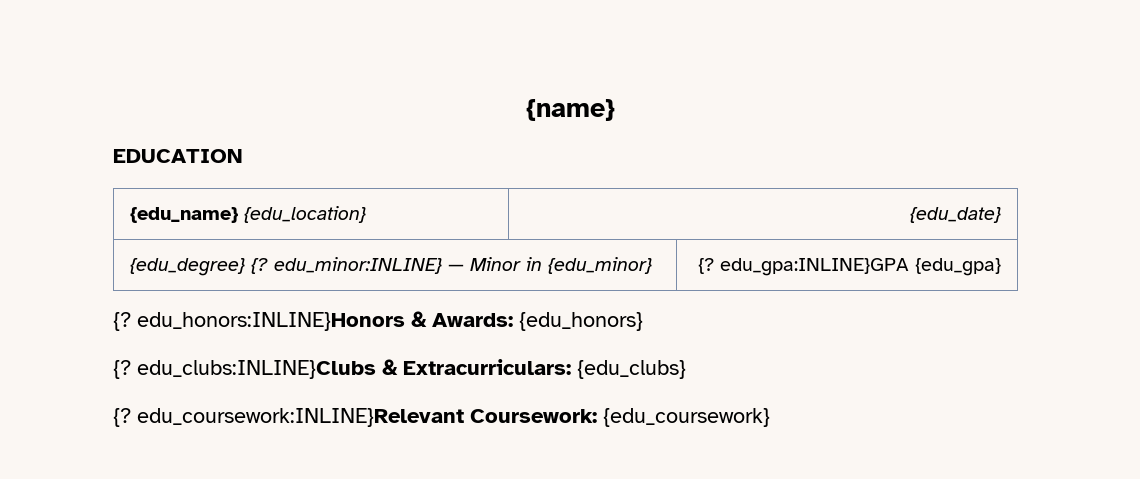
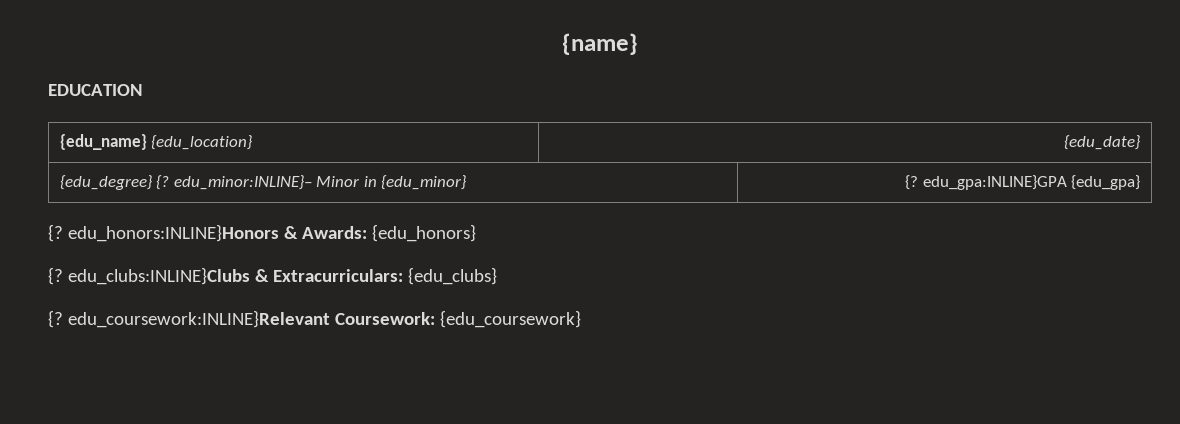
[274,257,465,274] edu_minor:INLINE} — -> [173,175,312,190] edu_minor:INLINE}–

